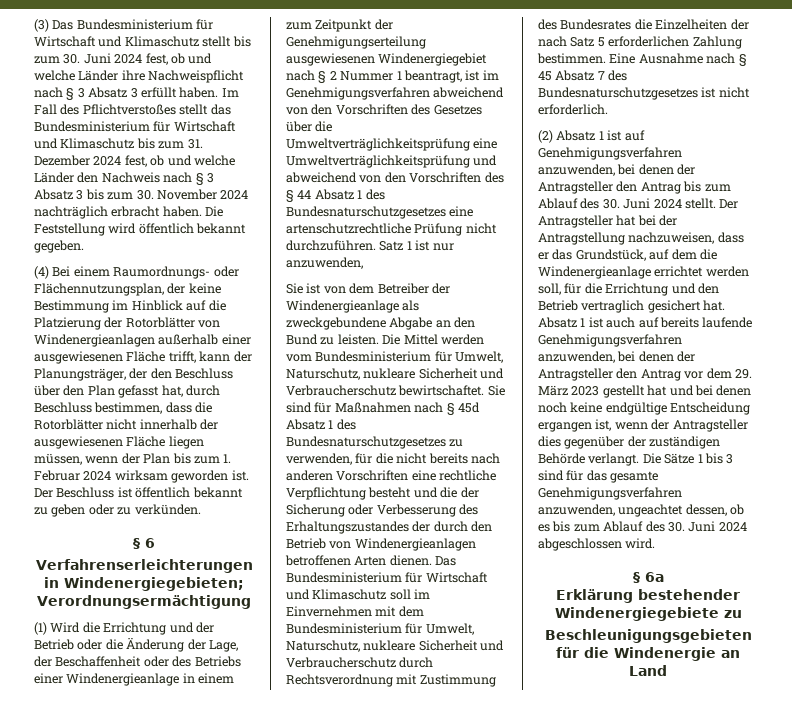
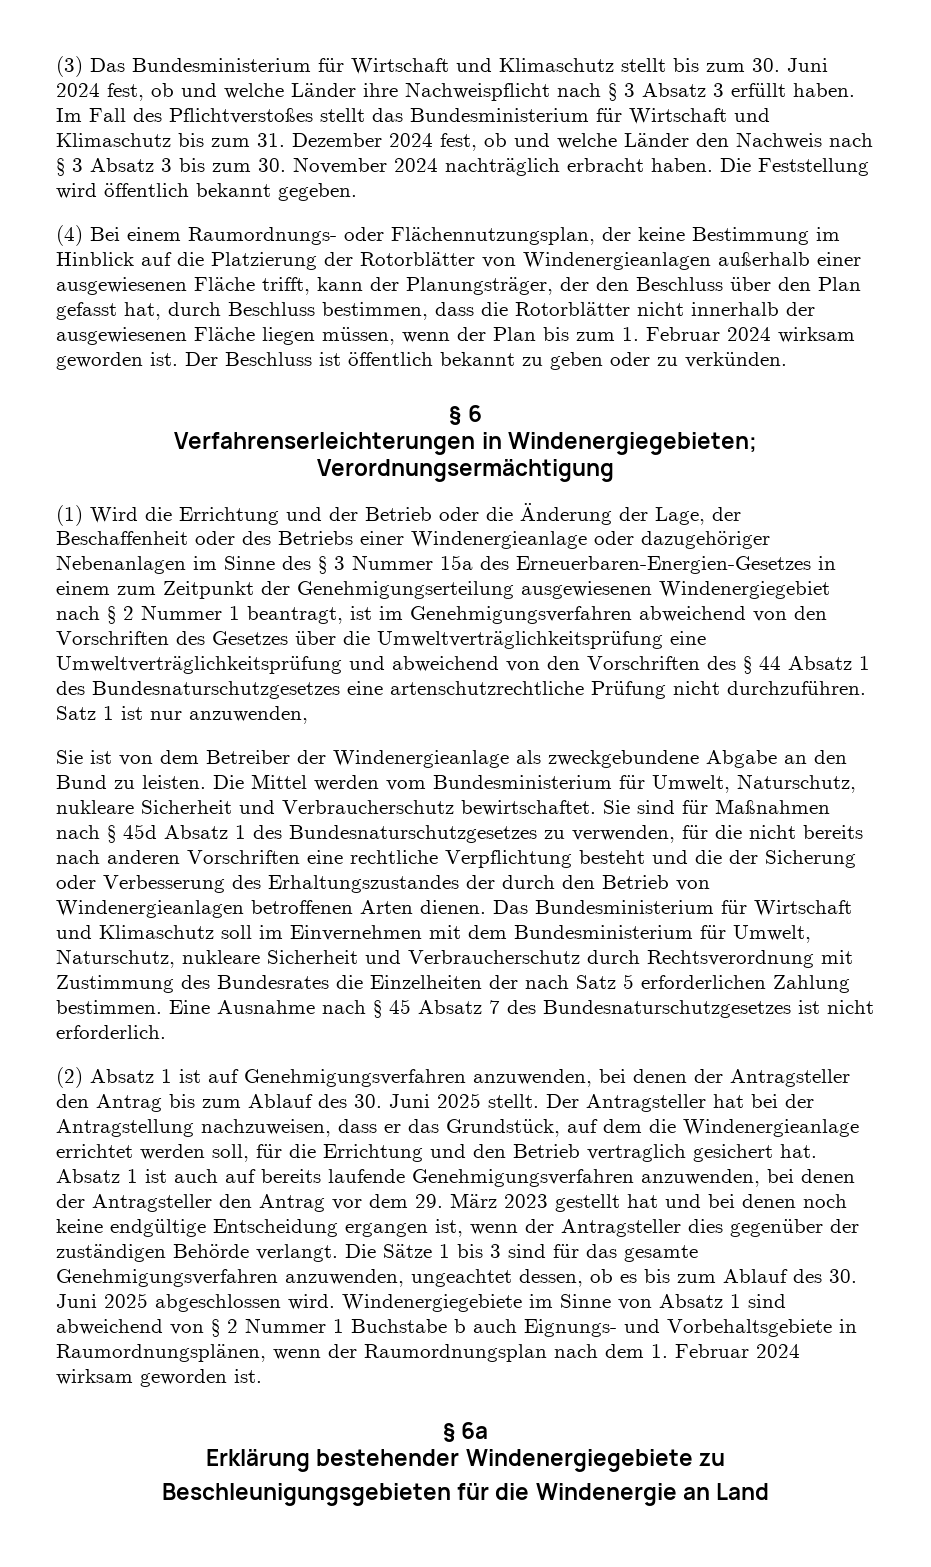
(180, 679) none -> [594,531,770,549] [56,555,811,574] oder dazugehöriger Nebenanlagen im Sinne des § 3 Nummer 15a des Erneuerbaren-Energien-Gesetzes
[653,199,682,209] 2024 -> [437,1093,481,1108] 2025
[718,522,747,532] 2024 -> [104,1293,148,1308] 2025
(656, 543) none -> [342,1294,786,1312] [56,1318,857,1337] [56,1344,800,1362] [56,1369,262,1387] Windenergiegebiete im Sinne von Absatz 1 sind abweichend von § 2 Nummer 1 Buchstabe b auch Eignungs- und Vorbehaltsgebiete in Raumordnungsplänen, wenn der Raumordnungsplan nach dem 1. Februar 2024 wirksam geworden ist.

